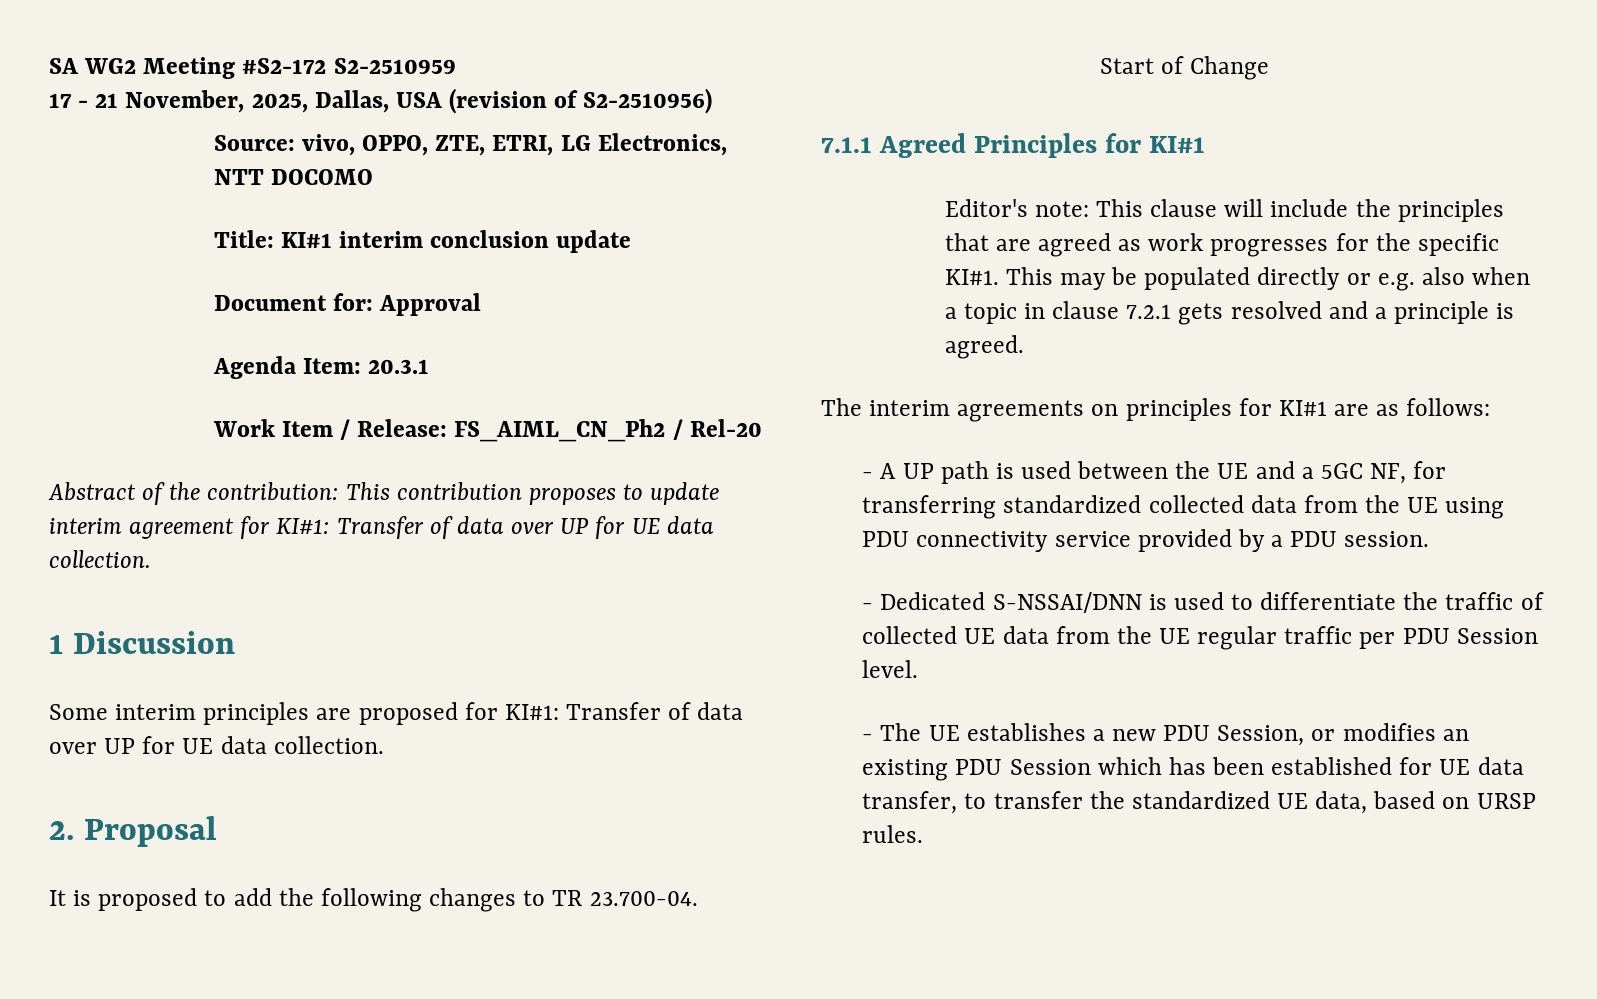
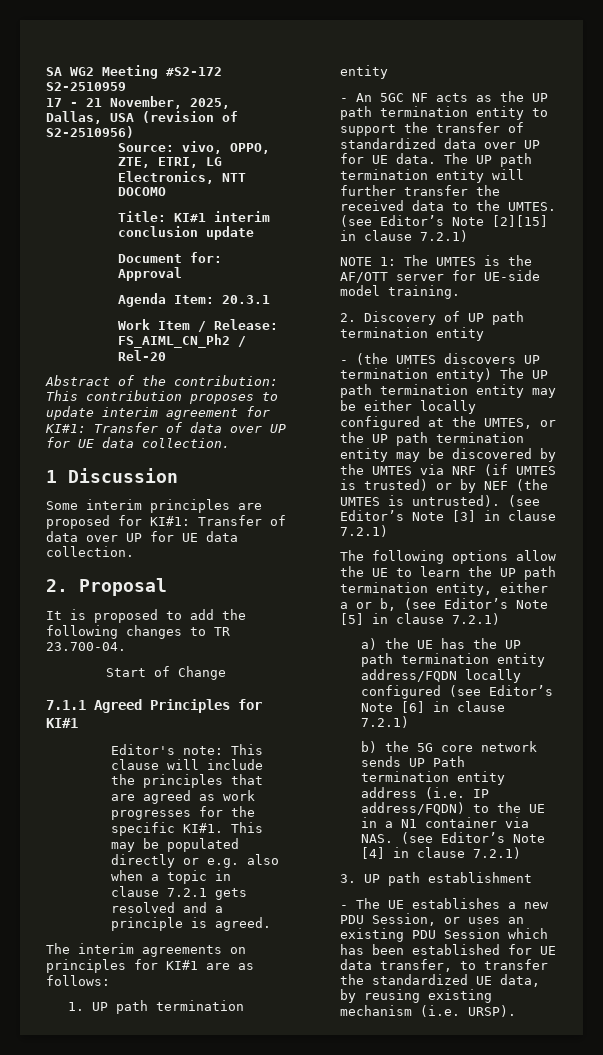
[862,461,1447,484] [862,495,1505,519] [862,529,1430,552] [862,592,1544,613] [862,626,1538,650] [862,660,919,678] - A UP path is used between the UE and a 5GC NF, for transferring standardized collected data from the UE using PDU connectivity service provided by a PDU session. // - Dedicated S-NSSAI/DNN is used to differentiate the traffic of collected UE data from the UE regular traffic per PDU Session level. -> [67,1000,244,1014] [339,65,388,79] [339,91,548,102] [339,106,548,120] [339,122,524,136] [339,138,540,149] [339,153,532,167] [339,169,524,183] [339,185,500,196] [339,200,556,211] [339,215,548,227] [339,230,468,242] [339,255,532,266] [339,270,540,283] [339,285,460,299] [339,311,524,325] [339,327,484,341] [339,353,540,365] [339,368,548,382] [339,384,556,398] [339,400,476,414] [339,416,556,430] [339,432,524,446] [339,448,556,462] [339,464,556,476] [339,479,548,493] [339,495,540,507] [339,510,556,522] [339,525,388,537] [339,550,556,564] [339,566,556,580] [339,582,548,596] [339,598,548,611] [339,613,500,625] [361,638,522,650] [361,653,546,667] [361,669,522,683] [361,685,554,699] [361,701,506,713] [361,716,410,728] [361,741,538,753] [361,756,466,767] [361,771,506,785] [361,787,490,799] [361,802,546,815] [361,817,530,828] [361,832,546,844] [361,847,522,859] [339,872,532,886] 1. UP path termination entity // - An 5GC NF acts as the UP path termination entity to support the transfer of standardized data over UP for UE data. The UP path termination entity will further transfer the received data to the UMTES. (see Editor’s Note [2][15] in clause 7.2.1) // NOTE 1: The UMTES is the AF/OTT server for UE-side model training. // 2. Discovery of UP path termination entity // - (the UMTES discovers UP termination entity) The UP path termination entity may be either locally configured at the UMTES, or the UP path termination entity may be discovered by the UMTES via NRF (if UMTES is trusted) or by NEF (the UMTES is untrusted). (see Editor’s Note [3] in clause 7.2.1) // The following options allow the UE to learn the UP path termination entity, either a or b, (see Editor’s Note [5] in clause 7.2.1) // a) the UE has the UP path termination entity address/FQDN locally configured (see Editor’s Note [6] in clause 7.2.1) // b) the 5G core network sends UP Path termination entity address (i.e. IP address/FQDN) to the UE in a N1 container via NAS. (see Editor’s Note [4] in clause 7.2.1) // 3. UP path establishment
[1342,723,1436,741] modifies -> [467,917,500,924] uses
[1373,791,1536,809] [862,825,924,843] based on URSP rules. -> [339,989,492,1003] [339,1005,516,1017] by reusing existing mechanism (i.e. URSP).

